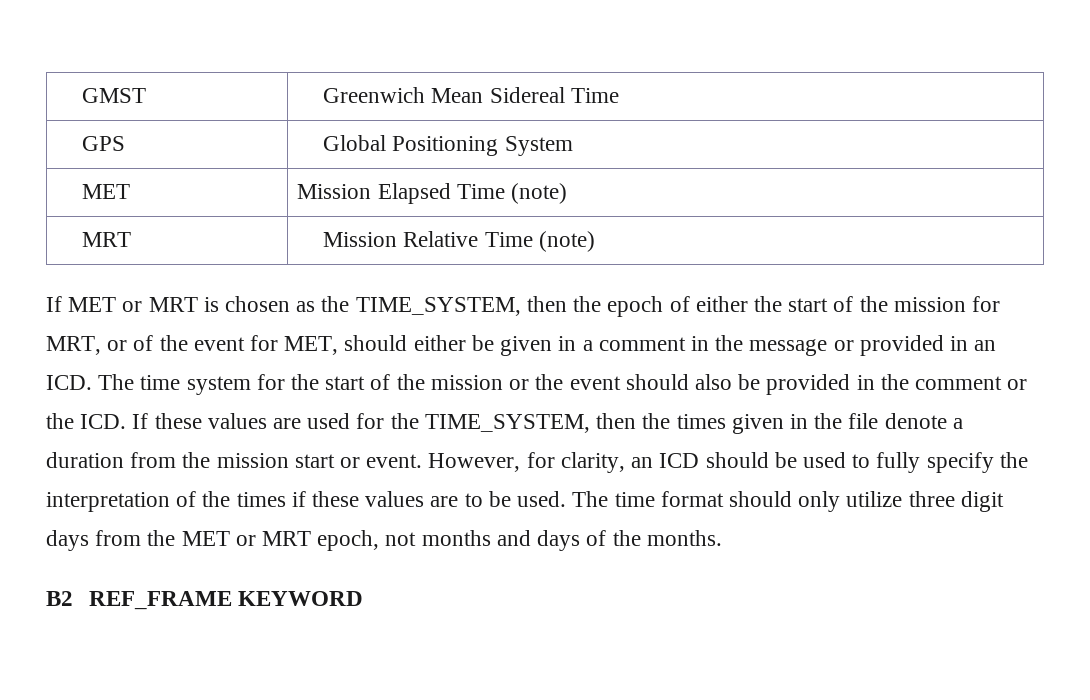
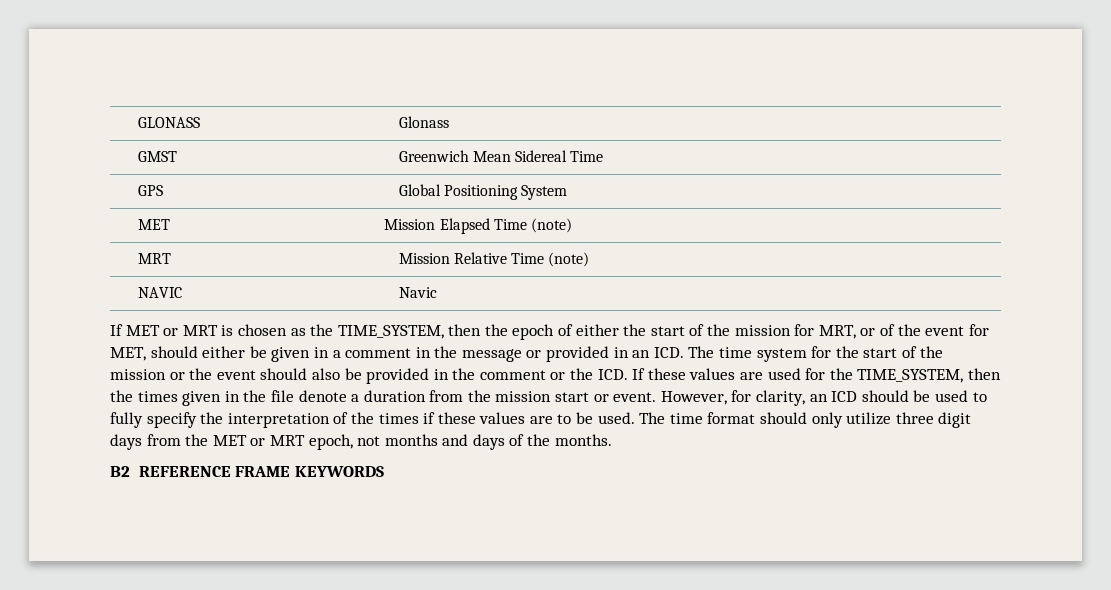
(82, 95) none -> [137,117,200,128] [398,116,449,128] GLONASS | Glonass //
(595, 241) none -> [137,287,182,298] [398,287,437,298] // NAVIC | Navic
[88,591,364,610] REF_FRAME KEYWORD -> [138,466,384,477] REFERENCE FRAME KEYWORDS

